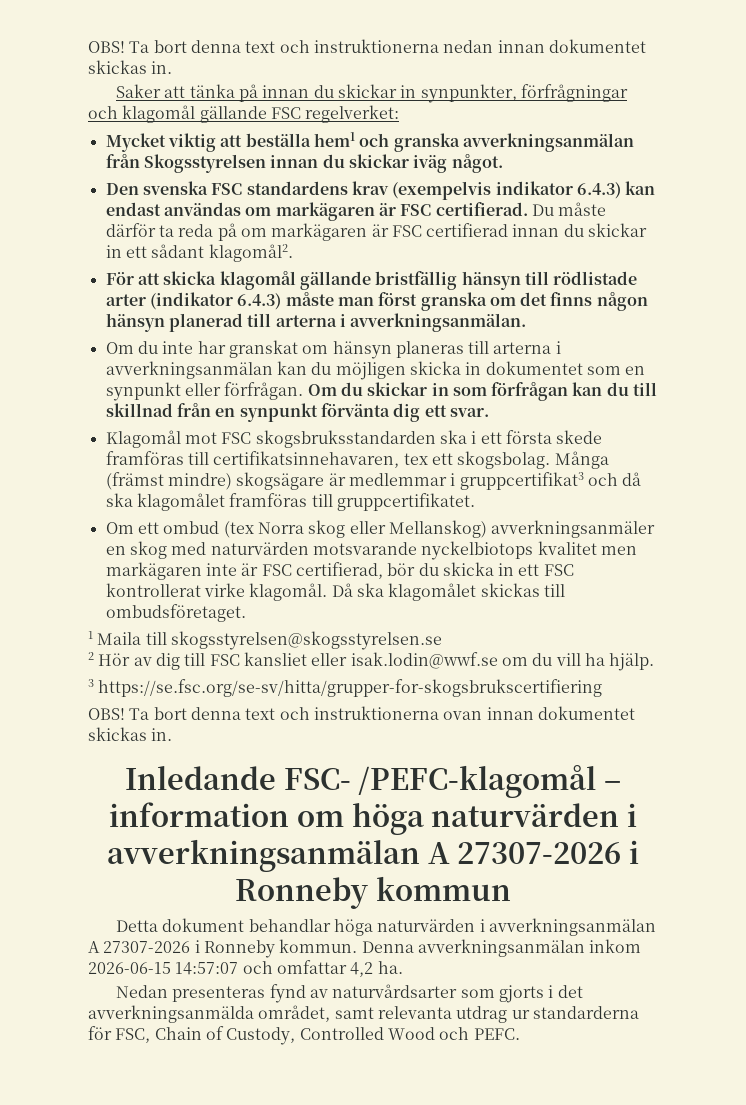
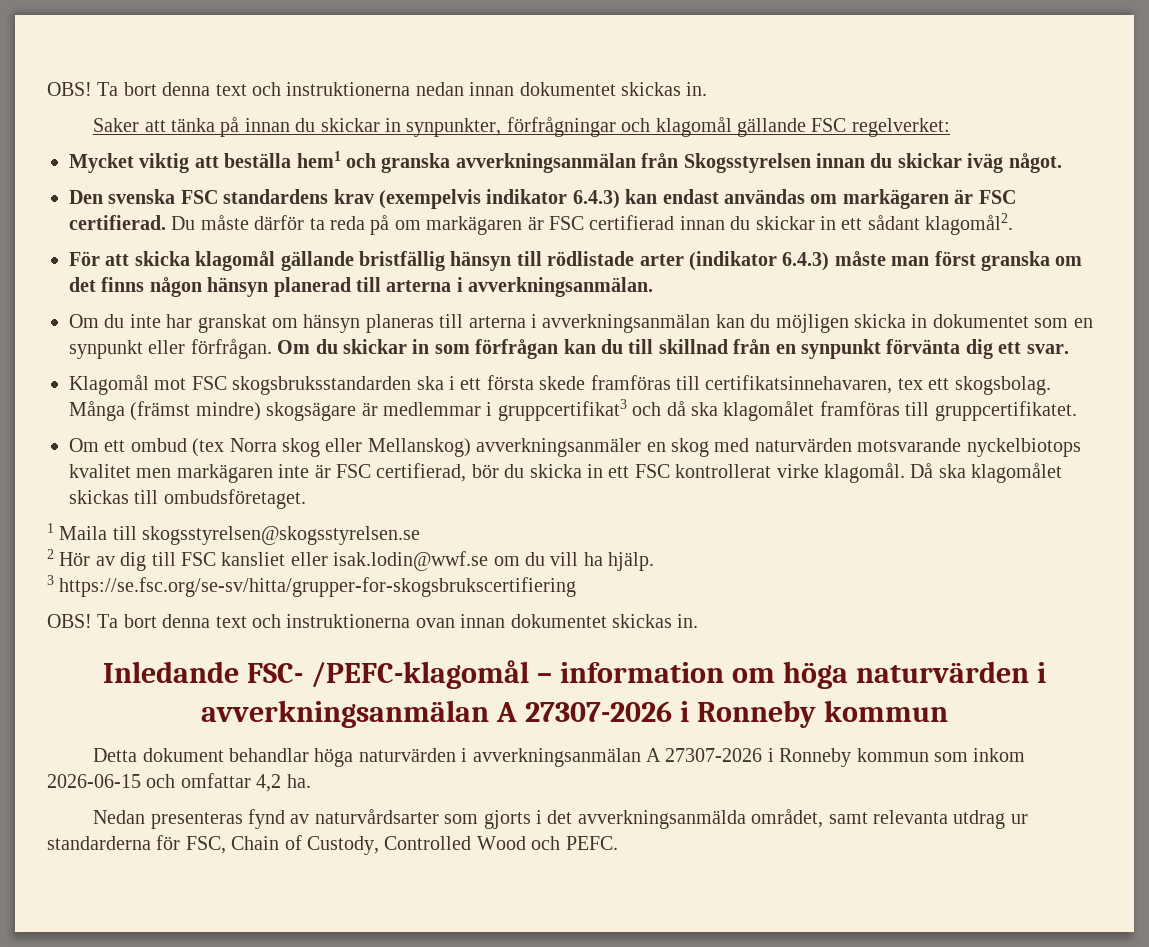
[279,939,585,957] kommun. Denna avverkningsanmälan -> [856,748,968,762] kommun som
[175,962,239,975] 14:57:07 -> (141, 781) none

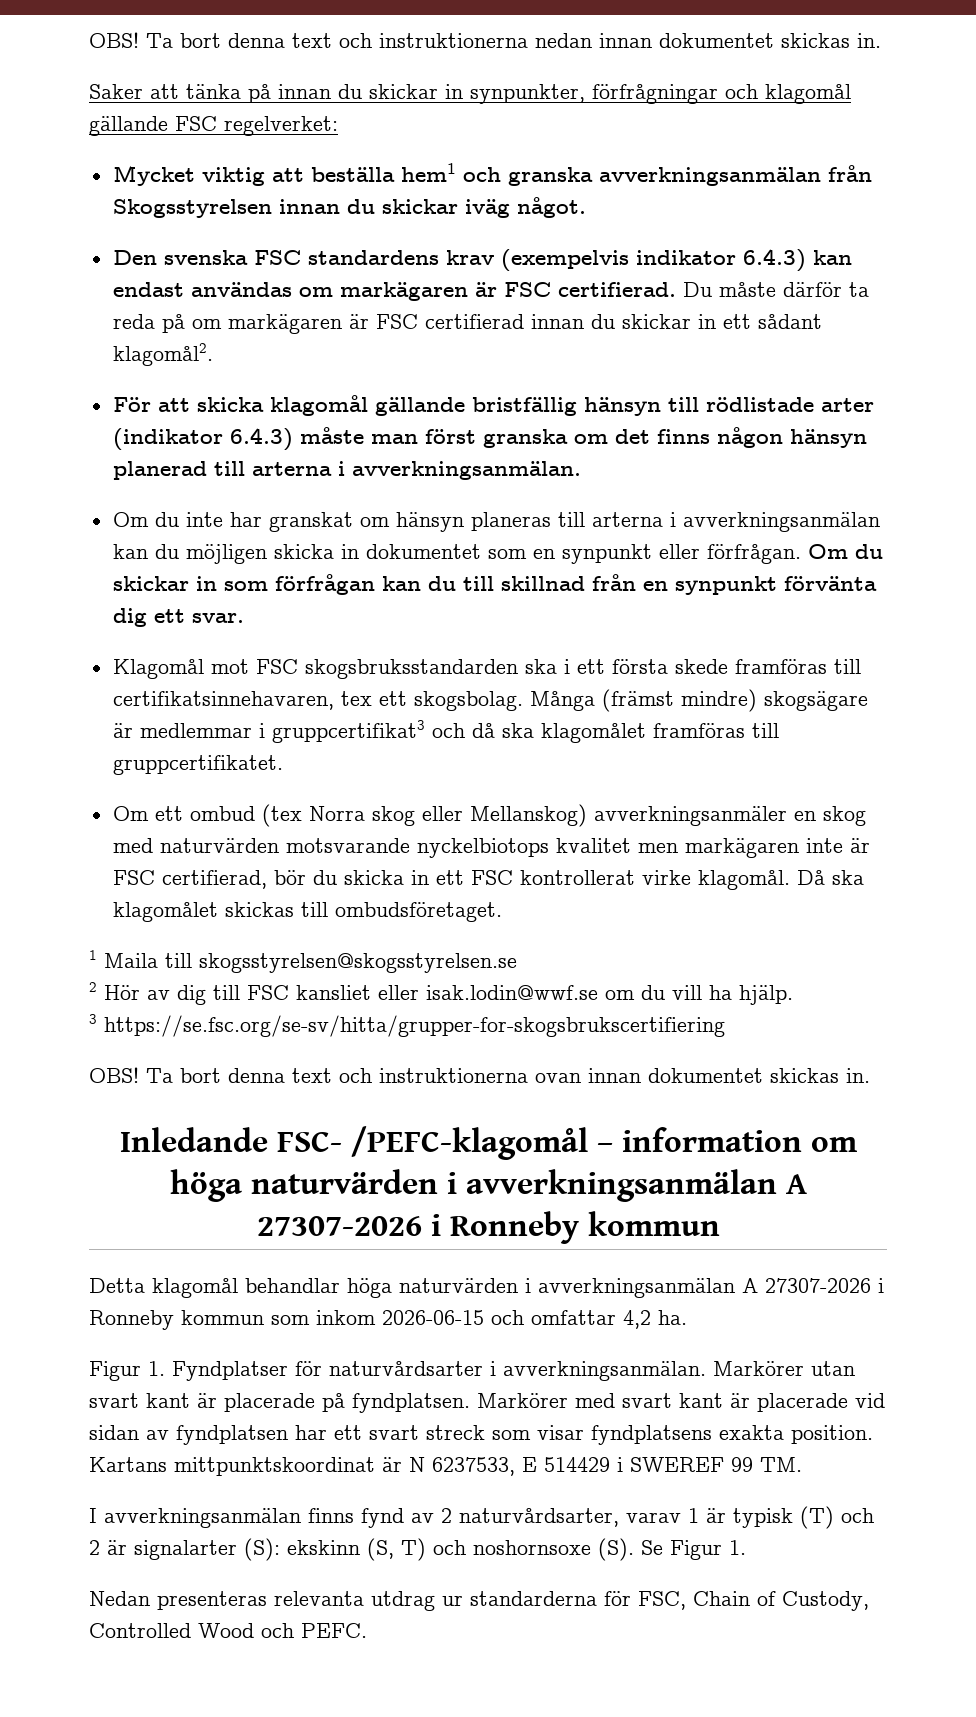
[142,748,224,762] dokument -> [152,1278,238,1298] klagomål
[93,809,868,829] Nedan presenteras fynd av naturvårdsarter som gjorts i det avverkningsanmälda området, samt -> [89,1361,855,1381] [89,1393,885,1413] [89,1425,873,1445] [89,1457,802,1476] [89,1506,874,1529] [89,1538,746,1561] [89,1591,267,1610] Figur 1. Fyndplatser för naturvårdsarter i avverkningsanmälan. Markörer utan svart kant är placerade på fyndplatsen. Markörer med svart kant är placerade vid sidan av fyndplatsen har ett svart streck som visar fyndplatsens exakta position. Kartans mittpunktskoordinat är N 6237533, E 514429 i SWEREF 99 TM. // I avverkningsanmälan finns fynd av 2 naturvårdsarter, varav 1 är typisk (T) och 2 är signalarter (S): ekskinn (S, T) och noshornsoxe (S). Se Figur 1. // Nedan presenteras

